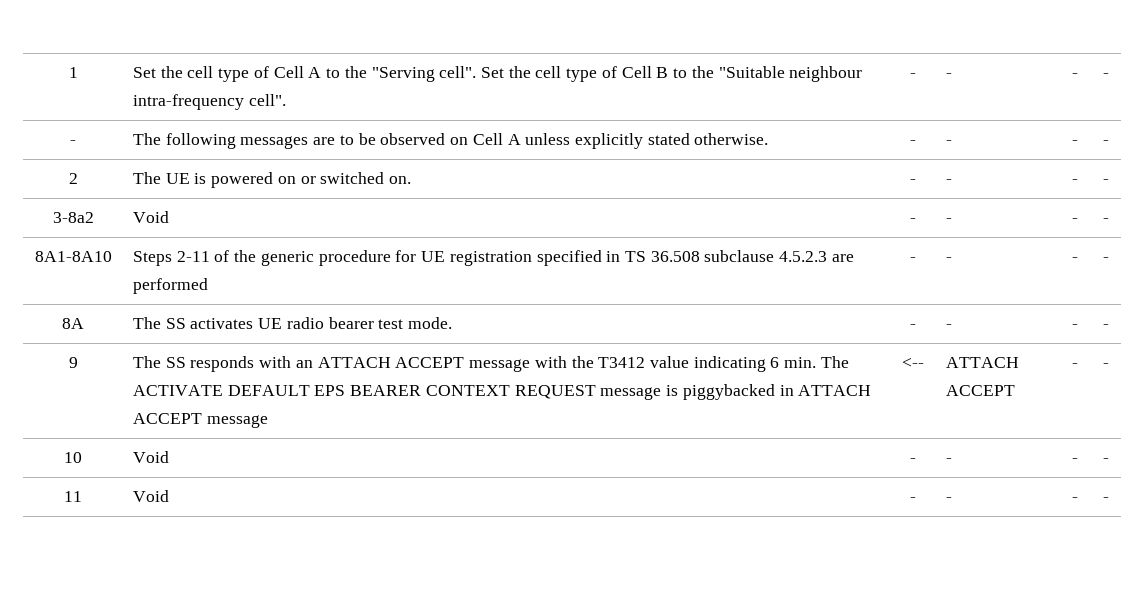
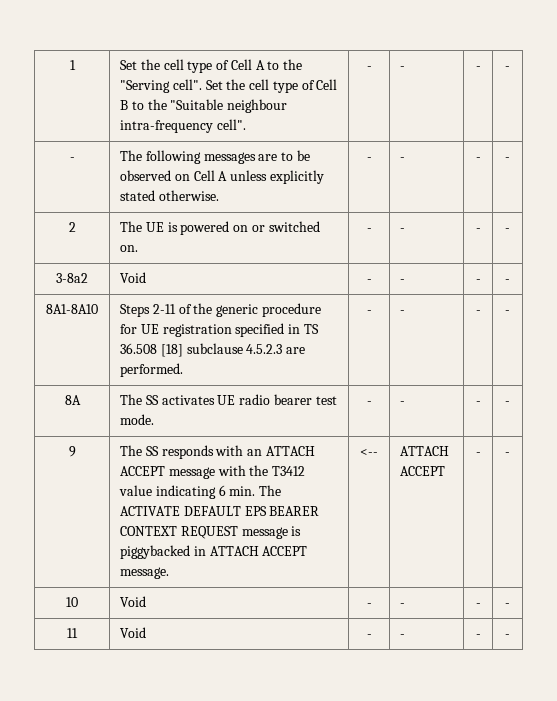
(700, 256) none -> [160,344,183,357] [18]
[132,278,208,294] performed -> [120,363,184,377] performed.
[206,415,268,428] message -> [120,567,170,579] message.

